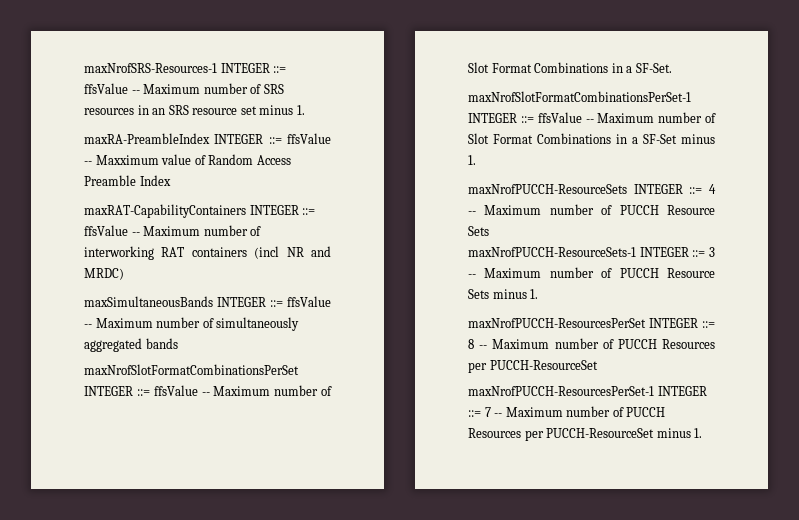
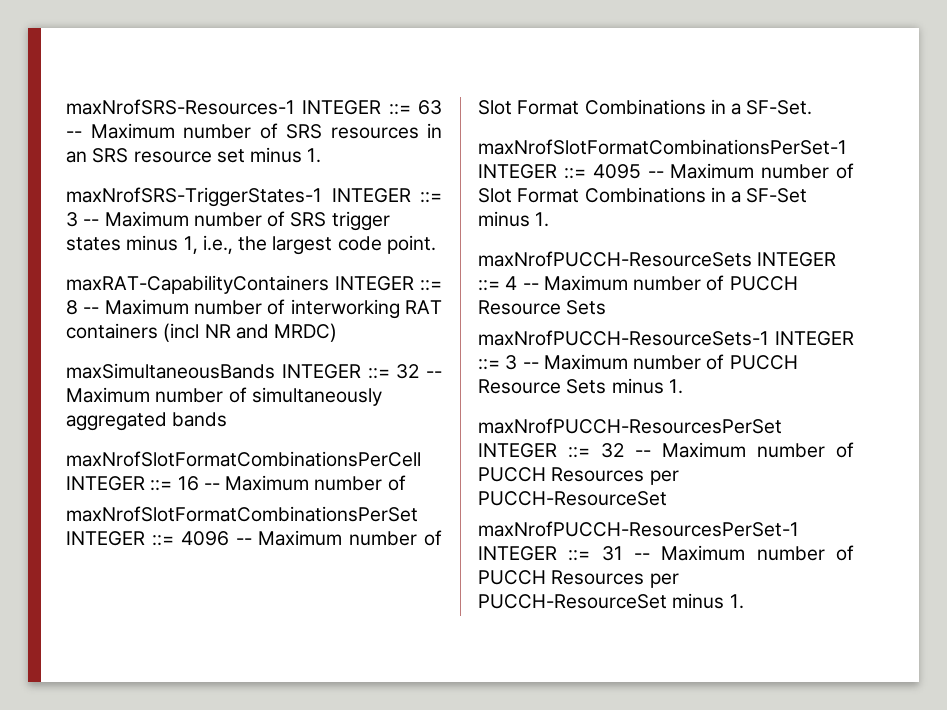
[84,83,128,94] ffsValue -> [417,100,442,115] 63
[84,133,331,144] [84,154,291,165] [84,175,171,186] maxRA-PreambleIndex INTEGER ::= ffsValue -- Maxximum value of Random Access Preamble Index -> [66,187,442,207] [66,211,390,231] [66,235,436,255] maxNrofSRS-TriggerStates-1 INTEGER ::= 3 -- Maximum number of SRS trigger states minus 1, i.e., the largest code point.
[84,225,128,236] ffsValue -> [66,300,78,315] 8
[287,296,331,307] ffsValue -> [396,364,420,379] 32
(178, 343) none -> [66,451,421,467] [66,475,406,491] // maxNrofSlotFormatCombinationsPerCell INTEGER ::= 16 -- Maximum number of
[153,385,198,396] ffsValue -> [180,531,229,546] 4096
[537,112,582,123] ffsValue -> [592,164,641,179] 4095
[468,339,474,349] 8 -> [601,443,624,458] 32
[484,407,491,417] 7 -> [601,546,623,561] 31

